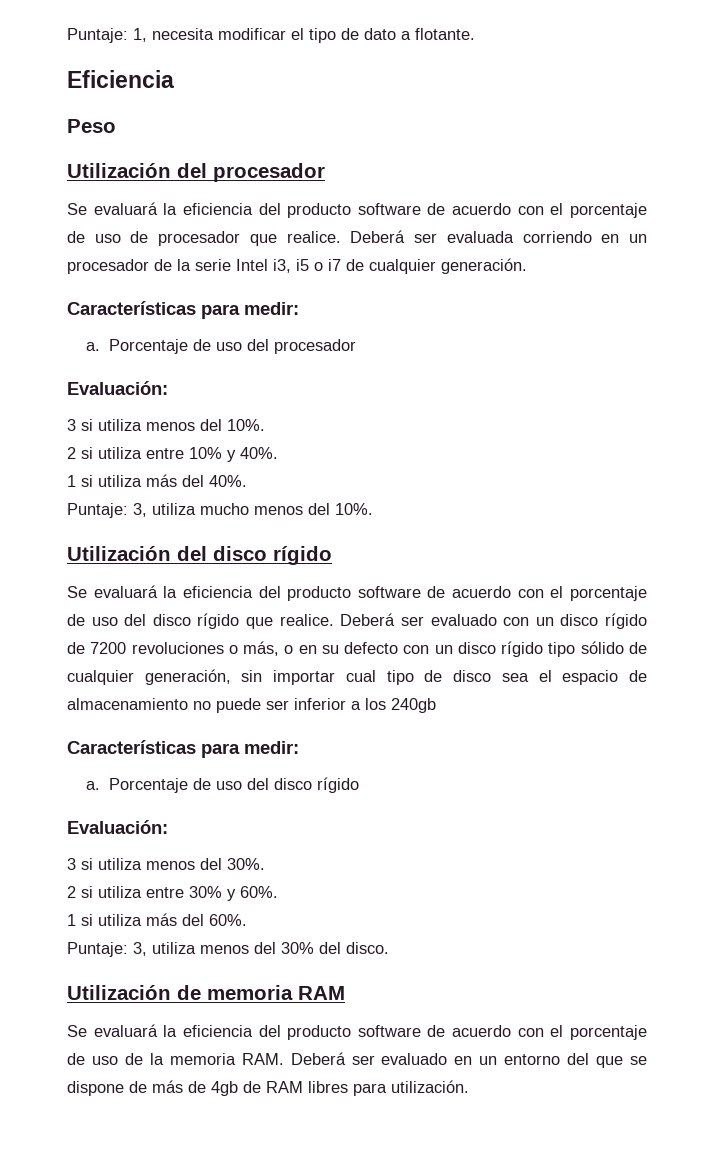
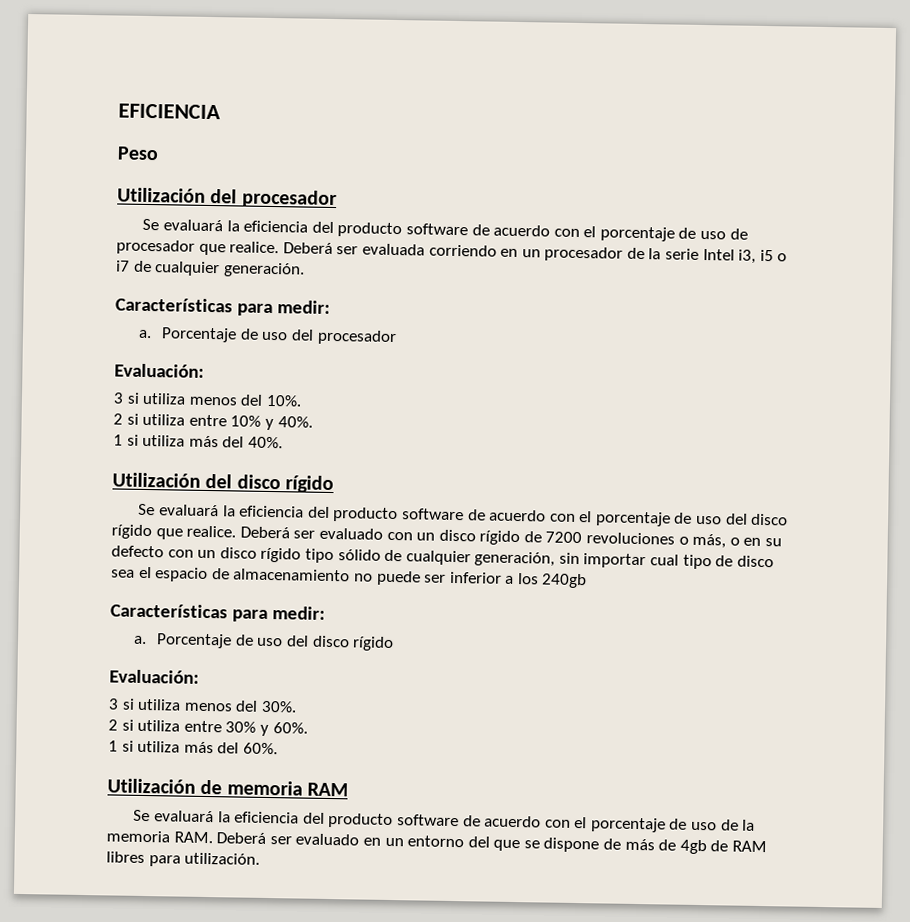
[67,28,475,43] [67,70,174,88] Puntaje: 1, necesita modificar el tipo de dato a flotante. // Eficiencia -> [118,103,221,120] EFICIENCIA
[67,503,373,518] // Puntaje: 3, utiliza mucho menos del 10%. -> (283, 442) none
[67,942,389,957] // Puntaje: 3, utiliza menos del 30% del disco. -> (278, 748) none

